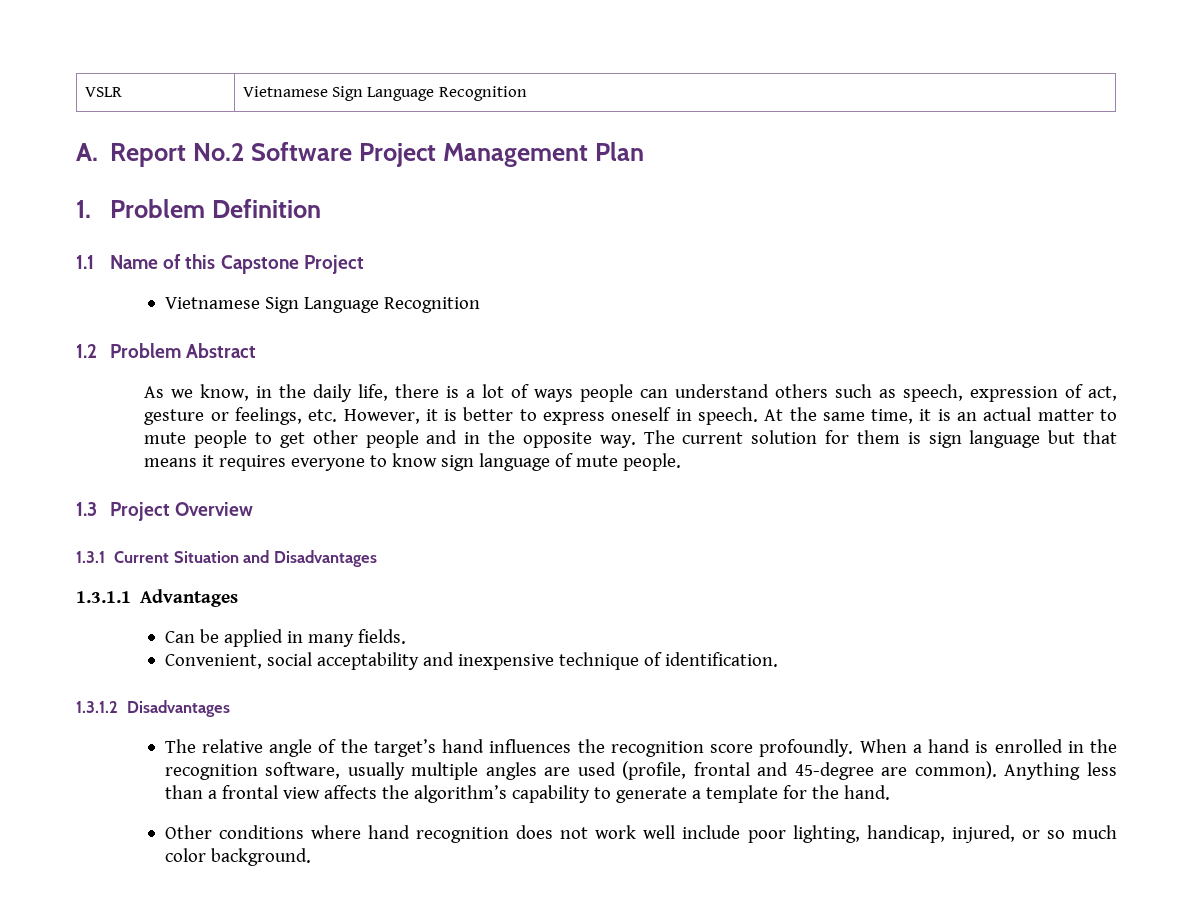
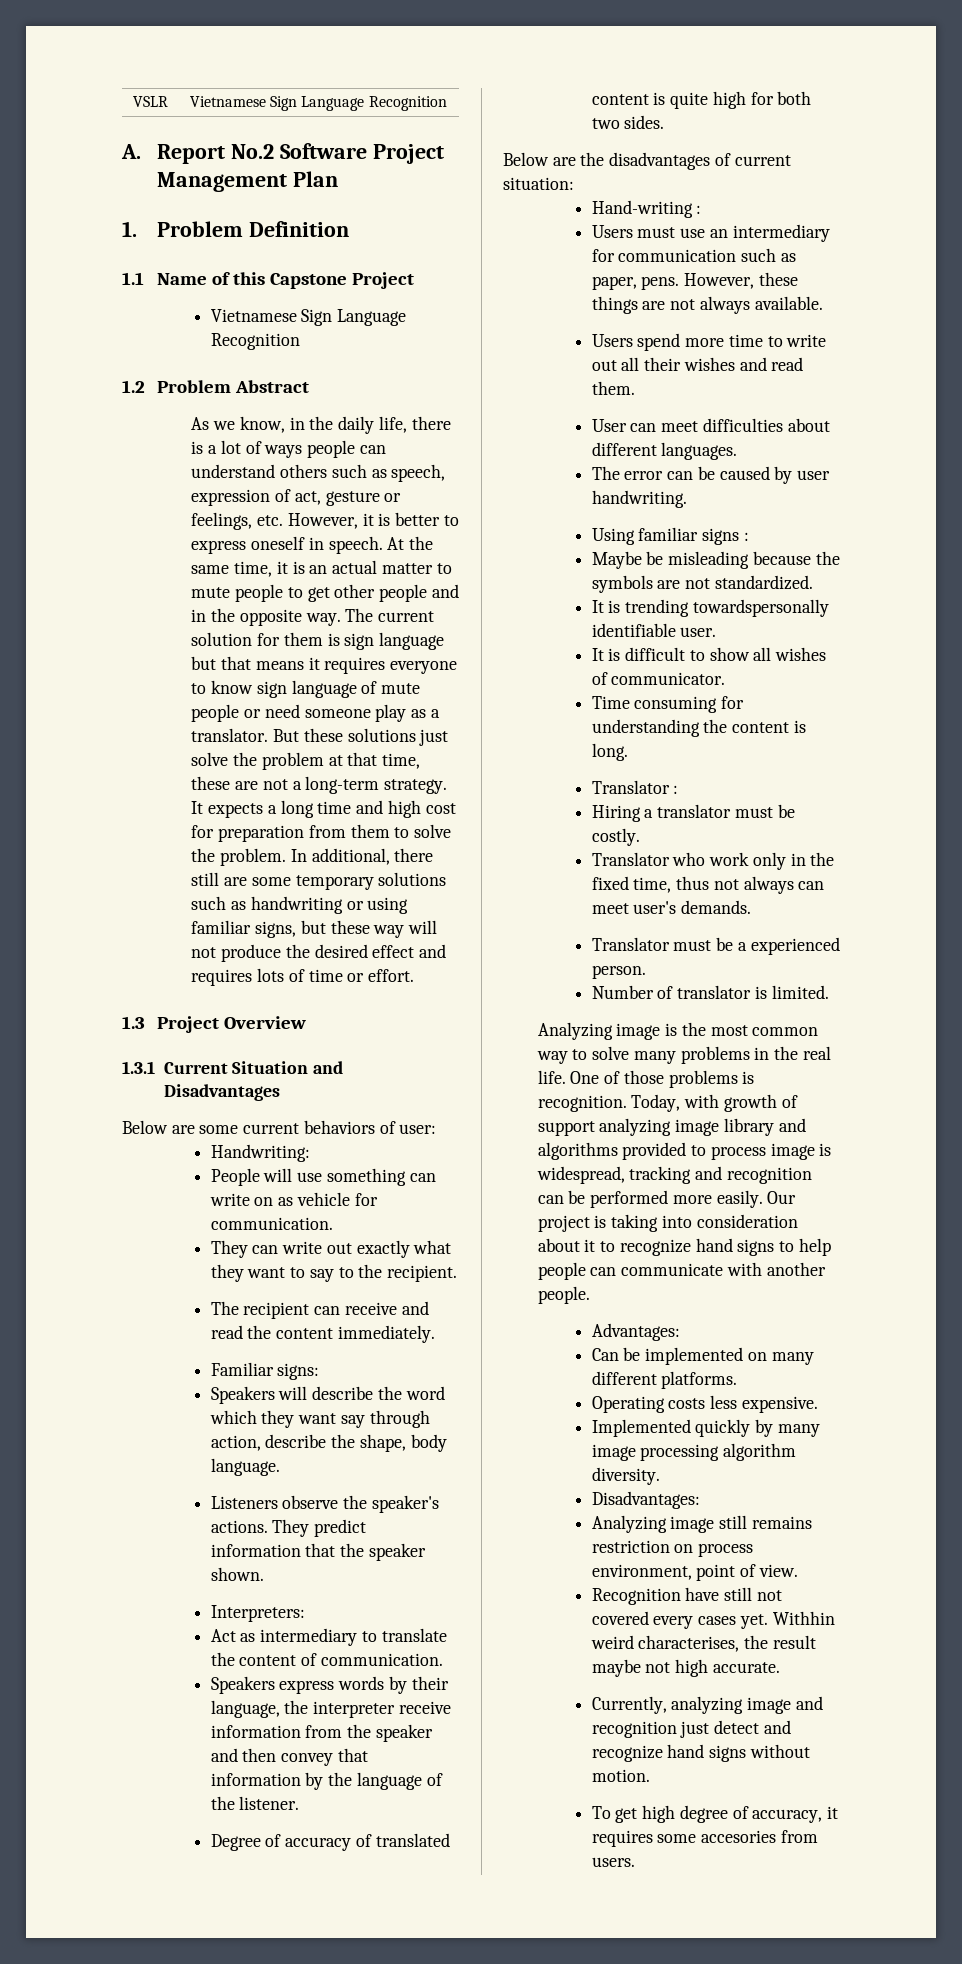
[623,453,682,471] people. -> [191,704,440,722] [191,728,449,746] [191,752,421,770] [191,776,448,794] [191,800,456,818] [191,824,452,842] [191,848,434,866] [191,872,447,890] [191,896,409,914] [191,920,438,938] [191,944,447,962] [191,968,415,986] people or need someone play as a translator. But these solutions just solve the problem at that time, these are not a long-term strategy. It expects a long time and high cost for preparation from them to solve the problem. In additional, there still are some temporary solutions such as handwriting or using familiar signs, but these way will not produce the desired effect and requires lots of time or effort.
[76,589,239,607] [164,629,406,647] [164,652,778,670] [76,700,231,717] [164,739,1117,757] [164,761,1118,780] [164,785,890,803] [164,825,1117,843] [164,848,311,866] 1.3.1.1 Advantages // Can be applied in many fields. // Convenient, social acceptability and inexpensive technique of identification. // 1.3.1.2 Disadvantages // The relative angle of the target’s hand influences the recognition score profoundly. When a hand is enrolled in the recognition software, usually multiple angles are used (profile, frontal and 45-degree are common). Anything less than a frontal view affects the algorithm’s capability to generate a template for the hand. // Other conditions where hand recognition does not work well include poor lighting, handicap, injured, or so much color background. -> [122,1120,437,1134] [210,1144,310,1162] [210,1168,436,1186] [209,1192,378,1206] [210,1217,333,1230] [210,1240,452,1258] [210,1264,458,1282] [210,1301,429,1319] [210,1325,435,1343] [210,1362,320,1380] [210,1386,445,1404] [209,1410,430,1428] [210,1434,447,1452] [210,1458,280,1476] [210,1495,439,1513] [210,1519,367,1537] [210,1543,426,1561] [210,1567,264,1581] [210,1605,305,1622] [210,1628,447,1646] [210,1652,443,1666] [210,1676,449,1694] [210,1700,451,1718] [210,1724,433,1742] [210,1748,368,1766] [210,1772,443,1790] [210,1796,300,1810] [210,1833,450,1851] [591,91,812,109] [591,115,665,129] [503,152,791,170] [503,177,574,190] [591,200,702,218] [591,224,830,242] [591,248,796,262] [591,272,798,290] [591,296,823,314] [591,333,827,351] [591,357,804,371] [591,381,635,395] [591,418,830,432] [591,442,738,460] [591,466,831,484] [591,490,687,508] [591,527,749,545] [591,551,840,569] [591,575,813,593] [591,599,829,617] [591,623,717,637] [591,647,827,661] [591,672,726,685] [591,696,745,713] [591,719,806,737] [591,743,628,761] [591,780,679,794] [591,804,795,822] [591,828,640,846] [591,852,835,870] [591,876,825,894] [591,900,752,914] [591,937,840,955] [591,965,646,979] [591,985,829,999] [537,1022,819,1040] [536,1046,831,1064] [537,1070,755,1088] [537,1094,798,1112] [537,1118,806,1136] [537,1142,832,1160] [536,1166,812,1184] [537,1190,797,1208] [537,1214,798,1232] [537,1238,831,1256] [537,1262,826,1280] [537,1286,590,1304] [591,1323,680,1341] [591,1347,814,1365] [591,1371,738,1389] [591,1395,818,1413] [591,1419,820,1437] [591,1443,797,1461] [591,1467,660,1485] [591,1491,700,1509] [591,1515,812,1533] [591,1540,754,1557] [591,1564,798,1581] [591,1587,782,1605] [591,1611,835,1629] [590,1635,816,1652] [591,1659,780,1677] [591,1696,823,1714] [591,1720,791,1738] [591,1744,810,1762] [591,1769,650,1782] [591,1805,839,1823] [591,1830,818,1847] [591,1857,635,1867] Below are some current behaviors of user: // Handwriting: // People will use something can write on as vehicle for communication. // They can write out exactly what they want to say to the recipient. // The recipient can receive and read the content immediately. // Familiar signs: // Speakers will describe the word which they want say through action, describe the shape, body language. // Listeners observe the speaker's actions. They predict information that the speaker shown. // Interpreters: // Act as intermediary to translate the content of communication. // Speakers express words by their language, the interpreter receive information from the speaker and then convey that information by the language of the listener. // Degree of accuracy of translated content is quite high for both two sides. // Below are the disadvantages of current situation: // Hand-writing : // Users must use an intermediary for communication such as paper, pens. However, these things are not always available. // Users spend more time to write out all their wishes and read them. // User can meet difficulties about different languages. // The error can be caused by user handwriting. // Using familiar signs : // Maybe be misleading because the symbols are not standardized. // It is trending towardspersonally identifiable user. // It is difficult to show all wishes of communicator. // Time consuming for understanding the content is long. // Translator : // Hiring a translator must be costly. // Translator who work only in the fixed time, thus not always can meet user's demands. // Translator must be a experienced person. // Number of translator is limited. // Analyzing image is the most common way to solve many problems in the real life. One of those problems is recognition. Today, with growth of support analyzing image library and algorithms provided to process image is widespread, tracking and recognition can be performed more easily. Our project is taking into consideration about it to recognize hand signs to help people can communicate with another people. // Advantages: // Can be implemented on many different platforms. // Operating costs less expensive. // Implemented quickly by many image processing algorithm diversity. // Disadvantages: // Analyzing image still remains restriction on process environment, point of view. // Recognition have still not covered every cases yet. Withhin weird characterises, the result maybe not high accurate. // Currently, analyzing image and recognition just detect and recognize hand signs without motion. // To get high degree of accuracy, it requires some accesories from users.

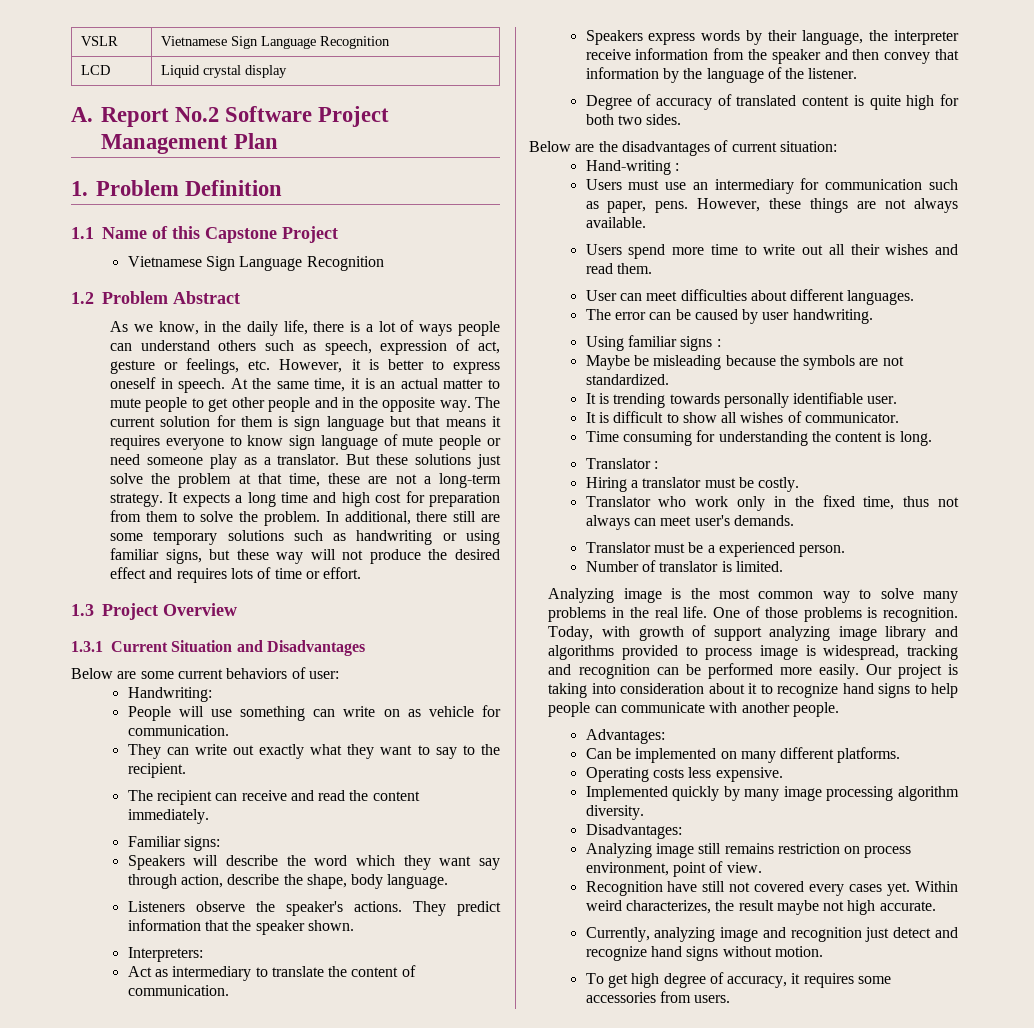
(447, 103) none -> [81,65,111,75] [161,65,288,78] // LCD | Liquid crystal display
[692,599,829,617] towardspersonally -> [669,393,789,408] towards personally
[772,1611,835,1625] [590,1635,740,1652] Withhin weird characterises, -> [914,881,958,892] [585,900,711,914] Within weird characterizes,
[701,1830,777,1843] accesories -> [585,992,656,1003] accessories

